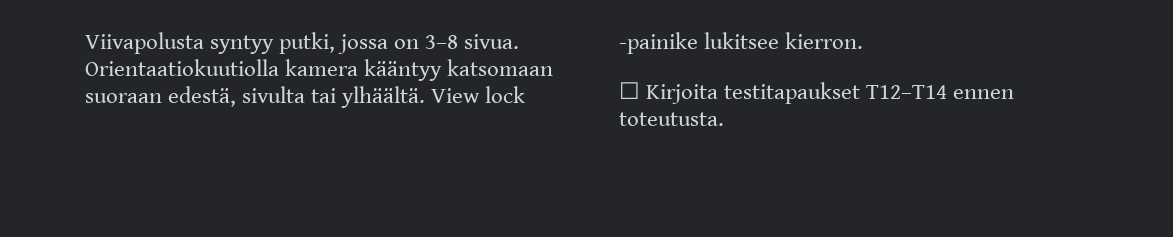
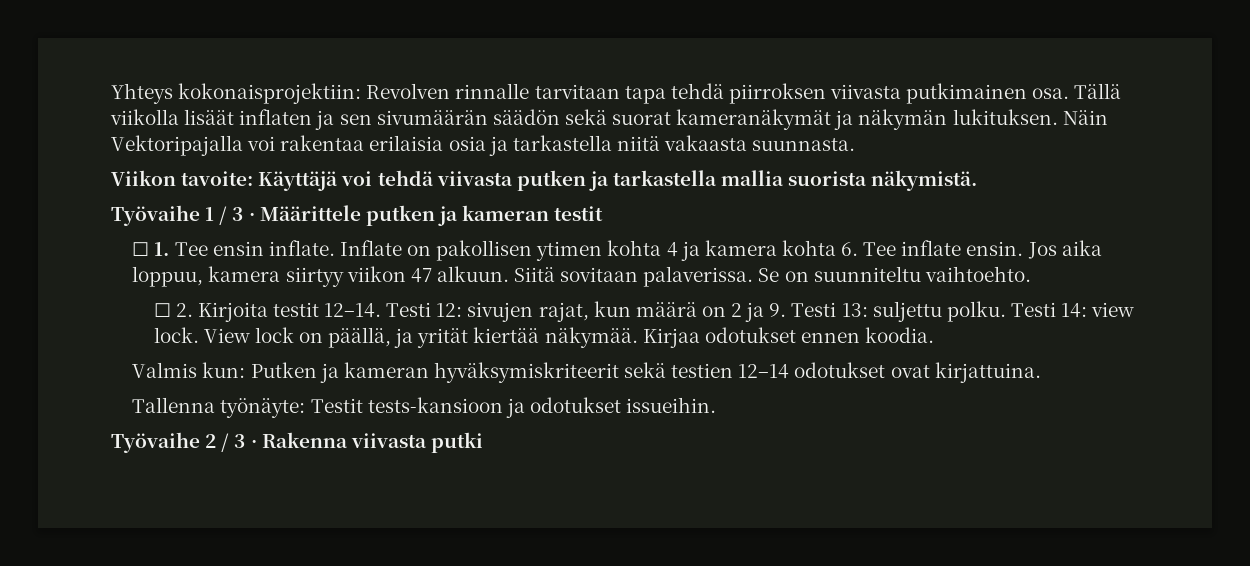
[85,32,520,54] [85,59,554,81] [85,86,526,108] [619,32,864,54] [619,82,1015,104] [619,112,724,126] Viivapolusta syntyy putki, jossa on 3–8 sivua. Orientaatiokuutiolla kamera kääntyy katsomaan suoraan edestä, sivulta tai ylhäältä. View lock -painike lukitsee kierron. // ☐ Kirjoita testitapaukset T12–T14 ennen toteutusta. -> [111,83,1122,104] [110,109,1108,130] [111,135,856,156] [111,170,978,191] [111,205,604,226] [132,240,1102,261] [132,266,1031,287] [153,301,1135,322] [153,327,935,348] [132,362,1041,383] [132,397,717,418] [111,432,483,453] Yhteys kokonaisprojektiin: Revolven rinnalle tarvitaan tapa tehdä piirroksen viivasta putkimainen osa. Tällä viikolla lisäät inflaten ja sen sivumäärän säädön sekä suorat kameranäkymät ja näkymän lukituksen. Näin Vektoripajalla voi rakentaa erilaisia osia ja tarkastella niitä vakaasta suunnasta. // Viikon tavoite: Käyttäjä voi tehdä viivasta putken ja tarkastella mallia suorista näkymistä. // Työvaihe 1 / 3 · Määrittele putken ja kameran testit // ☐ 1. Tee ensin inflate. Inflate on pakollisen ytimen kohta 4 ja kamera kohta 6. Tee inflate ensin. Jos aika loppuu, kamera siirtyy viikon 47 alkuun. Siitä sovitaan palaverissa. Se on suunniteltu vaihtoehto. // ☐ 2. Kirjoita testit 12–14. Testi 12: sivujen rajat, kun määrä on 2 ja 9. Testi 13: suljettu polku. Testi 14: view lock. View lock on päällä, ja yrität kiertää näkymää. Kirjaa odotukset ennen koodia. // Valmis kun: Putken ja kameran hyväksymiskriteerit sekä testien 12–14 odotukset ovat kirjattuina. // Tallenna työnäyte: Testit tests-kansioon ja odotukset issueihin. // Työvaihe 2 / 3 · Rakenna viivasta putki

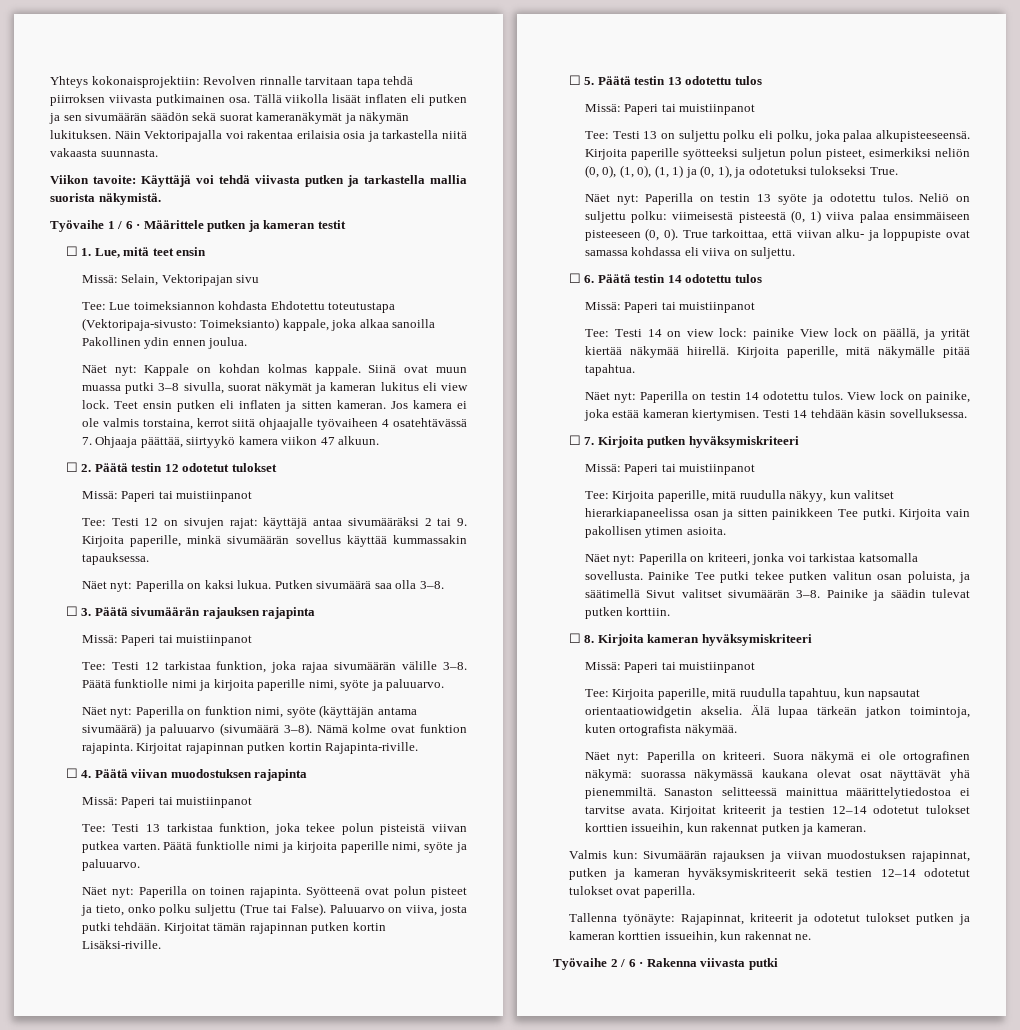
(313, 117) none -> [411,94,468,106] eli putken
[232,207,244,221] 3 -> [125,221,133,229] 6
[174,240,1102,261] [132,266,1031,287] [153,301,1135,322] [153,327,199,343] Tee ensin inflate. Inflate on pakollisen ytimen kohta 4 ja kamera kohta 6. Tee inflate ensin. Jos aika loppuu, kamera siirtyy viikon 47 alkuun. Siitä sovitaan palaverissa. Se on suunniteltu vaihtoehto. // ☐ 2. Kirjoita testit 12–14. Testi 12: sivujen rajat, kun määrä on 2 ja 9. Testi 13: suljettu polku. Testi 14: view lock. -> [94,247,207,258] [81,274,260,286] [81,301,396,313] [81,318,436,331] [81,337,248,349] [81,364,467,376] [81,382,469,394] [81,400,467,412] [81,418,468,430] [81,436,380,448] [65,462,277,472] [81,491,253,502] [81,517,468,529] [81,535,468,547] [81,553,149,565] [81,580,444,592] [65,606,316,619] [81,635,253,646] [81,661,467,673] [81,679,445,691] [81,705,417,718] [81,723,468,736] [81,742,419,754] [65,768,308,781] [81,797,253,808] [81,823,467,835] [81,841,467,853] [81,859,140,871] [81,886,468,898] [80,903,467,916] [81,922,386,934] [81,940,161,949] [568,75,762,85] [584,104,756,115] [584,130,970,142] [584,148,970,160] [584,165,898,178] [584,193,970,205] [584,210,970,223] [584,228,970,241] [584,247,796,259] [568,273,762,283] [584,302,756,313] [584,328,794,340] Lue, mitä teet ensin // Missä: Selain, Vektoripajan sivu // Tee: Lue toimeksiannon kohdasta Ehdotettu toteutustapa (Vektoripaja-sivusto: Toimeksianto) kappale, joka alkaa sanoilla Pakollinen ydin ennen joulua. // Näet nyt: Kappale on kohdan kolmas kappale. Siinä ovat muun muassa putki 3–8 sivulla, suorat näkymät ja kameran lukitus eli view lock. Teet ensin putken eli inflaten ja sitten kameran. Jos kamera ei ole valmis torstaina, kerrot siitä ohjaajalle työvaiheen 4 osatehtävässä 7. Ohjaaja päättää, siirtyykö kamera viikon 47 alkuun. // ☐ 2. Päätä testin 12 odotetut tulokset // Missä: Paperi tai muistiinpanot // Tee: Testi 12 on sivujen rajat: käyttäjä antaa sivumääräksi 2 tai 9. Kirjoita paperille, minkä sivumäärän sovellus käyttää kummassakin tapauksessa. // Näet nyt: Paperilla on kaksi lukua. Putken sivumäärä saa olla 3–8. // ☐ 3. Päätä sivumäärän rajauksen rajapinta // Missä: Paperi tai muistiinpanot // Tee: Testi 12 tarkistaa funktion, joka rajaa sivumäärän välille 3–8. Päätä funktiolle nimi ja kirjoita paperille nimi, syöte ja paluuarvo. // Näet nyt: Paperilla on funktion nimi, syöte (käyttäjän antama sivumäärä) ja paluuarvo (sivumäärä 3–8). Nämä kolme ovat funktion rajapinta. Kirjoitat rajapinnan putken kortin Rajapinta-riville. // ☐ 4. Päätä viivan muodostuksen rajapinta // Missä: Paperi tai muistiinpanot // Tee: Testi 13 tarkistaa funktion, joka tekee polun pisteistä viivan putkea varten. Päätä funktiolle nimi ja kirjoita paperille nimi, syöte ja paluuarvo. // Näet nyt: Paperilla on toinen rajapinta. Syötteenä ovat polun pisteet ja tieto, onko polku suljettu (True tai False). Paluuarvo on viiva, josta putki tehdään. Kirjoitat tämän rajapinnan putken kortin Lisäksi-riville. // ☐ 5. Päätä testin 13 odotettu tulos // Missä: Paperi tai muistiinpanot // Tee: Testi 13 on suljettu polku eli polku, joka palaa alkupisteeseensä. Kirjoita paperille syötteeksi suljetun polun pisteet, esimerkiksi neliön (0, 0), (1, 0), (1, 1) ja (0, 1), ja odotetuksi tulokseksi True. // Näet nyt: Paperilla on testin 13 syöte ja odotettu tulos. Neliö on suljettu polku: viimeisestä pisteestä (0, 1) viiva palaa ensimmäiseen pisteeseen (0, 0). True tarkoittaa, että viivan alku- ja loppupiste ovat samassa kohdassa eli viiva on suljettu. // ☐ 6. Päätä testin 14 odotettu tulos // Missä: Paperi tai muistiinpanot // Tee: Testi 14 on view lock: painike
[544,327,935,348] [132,362,317,378] näkymää. Kirjaa odotukset ennen koodia. // Valmis kun: Putken -> [629,346,970,358] [584,364,635,376] [584,391,970,403] [583,409,967,421] [568,435,799,448] [584,464,756,475] [584,490,895,502] [584,508,970,520] [584,526,726,538] [584,553,918,565] [584,571,970,583] [584,589,970,601] [584,607,671,619] [568,633,812,646] [584,662,756,673] [584,688,921,700] [584,705,970,718] [584,724,737,736] [584,751,971,763] [584,769,970,781] [584,787,970,799] [584,805,970,817] [584,823,866,835] [568,850,970,862] [568,868,607,880] näkymää hiirellä. Kirjoita paperille, mitä näkymälle pitää tapahtua. // Näet nyt: Paperilla on testin 14 odotettu tulos. View lock on painike, joka estää kameran kiertymisen. Testi 14 tehdään käsin sovelluksessa. // ☐ 7. Kirjoita putken hyväksymiskriteeri // Missä: Paperi tai muistiinpanot // Tee: Kirjoita paperille, mitä ruudulla näkyy, kun valitset hierarkiapaneelissa osan ja sitten painikkeen Tee putki. Kirjoita vain pakollisen ytimen asioita. // Näet nyt: Paperilla on kriteeri, jonka voi tarkistaa katsomalla sovellusta. Painike Tee putki tekee putken valitun osan poluista, ja säätimellä Sivut valitset sivumäärän 3–8. Painike ja säädin tulevat putken korttiin. // ☐ 8. Kirjoita kameran hyväksymiskriteeri // Missä: Paperi tai muistiinpanot // Tee: Kirjoita paperille, mitä ruudulla tapahtuu, kun napsautat orientaatiowidgetin akselia. Älä lupaa tärkeän jatkon toimintoja, kuten ortografista näkymää. // Näet nyt: Paperilla on kriteeri. Suora näkymä ei ole ortografinen näkymä: suorassa näkymässä kaukana olevat osat näyttävät yhä pienemmiltä. Sanaston selitteessä mainittua määrittelytiedostoa ei tarvitse avata. Kirjoitat kriteerit ja testien 12–14 odotetut tulokset korttien issueihin, kun rakennat putken ja kameran. // Valmis kun: Sivumäärän rajauksen ja viivan muodostuksen rajapinnat, putken
[794,362,1041,383] [132,397,717,418] odotukset ovat kirjattuina. // Tallenna työnäyte: Testit tests-kansioon ja odotukset issueihin. -> [924,868,970,877] [568,886,695,898] [568,913,970,925] [568,931,812,943] odotetut tulokset ovat paperilla. // Tallenna työnäyte: Rajapinnat, kriteerit ja odotetut tulokset putken ja kameran korttien issueihin, kun rakennat ne.
[234,434,246,448] 3 -> [628,959,636,967] 6

